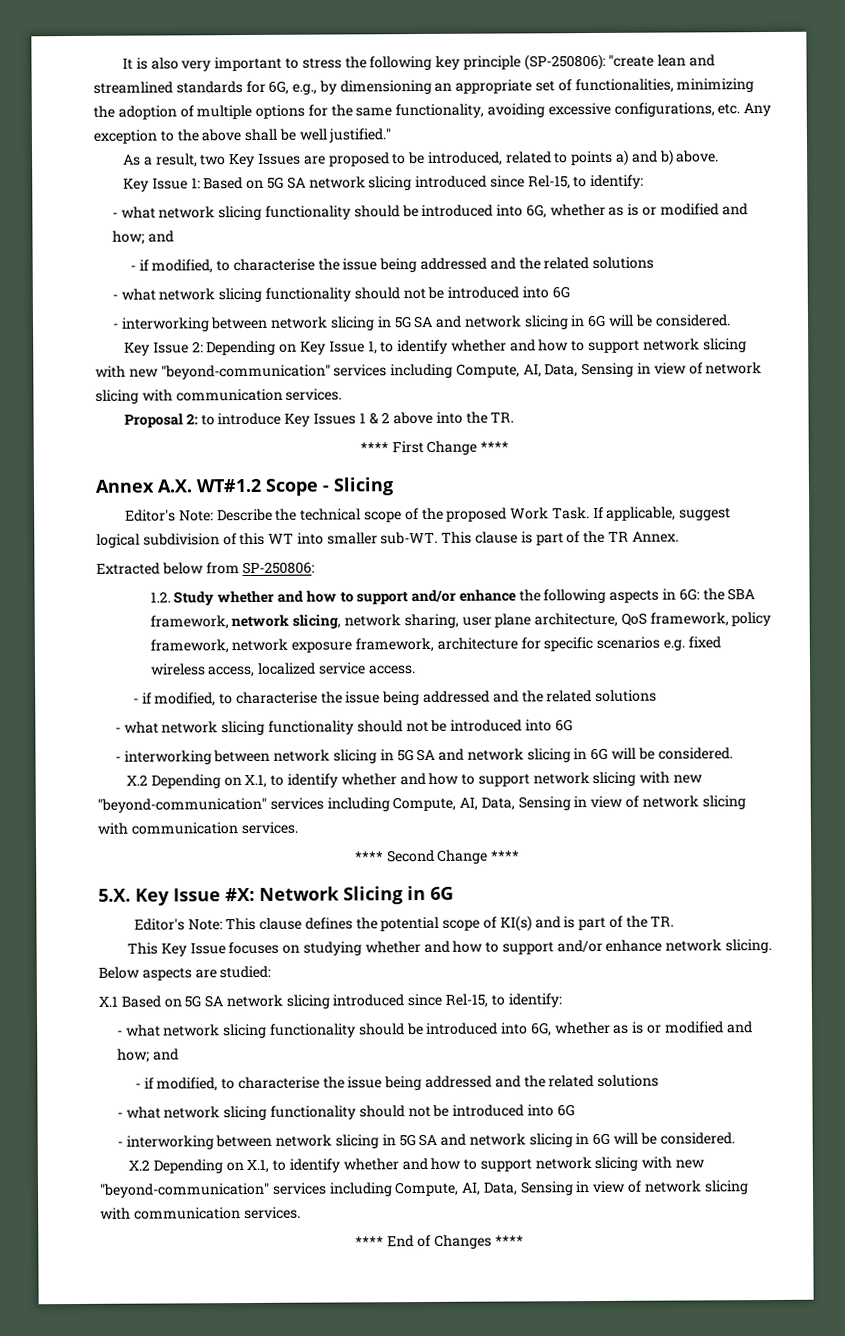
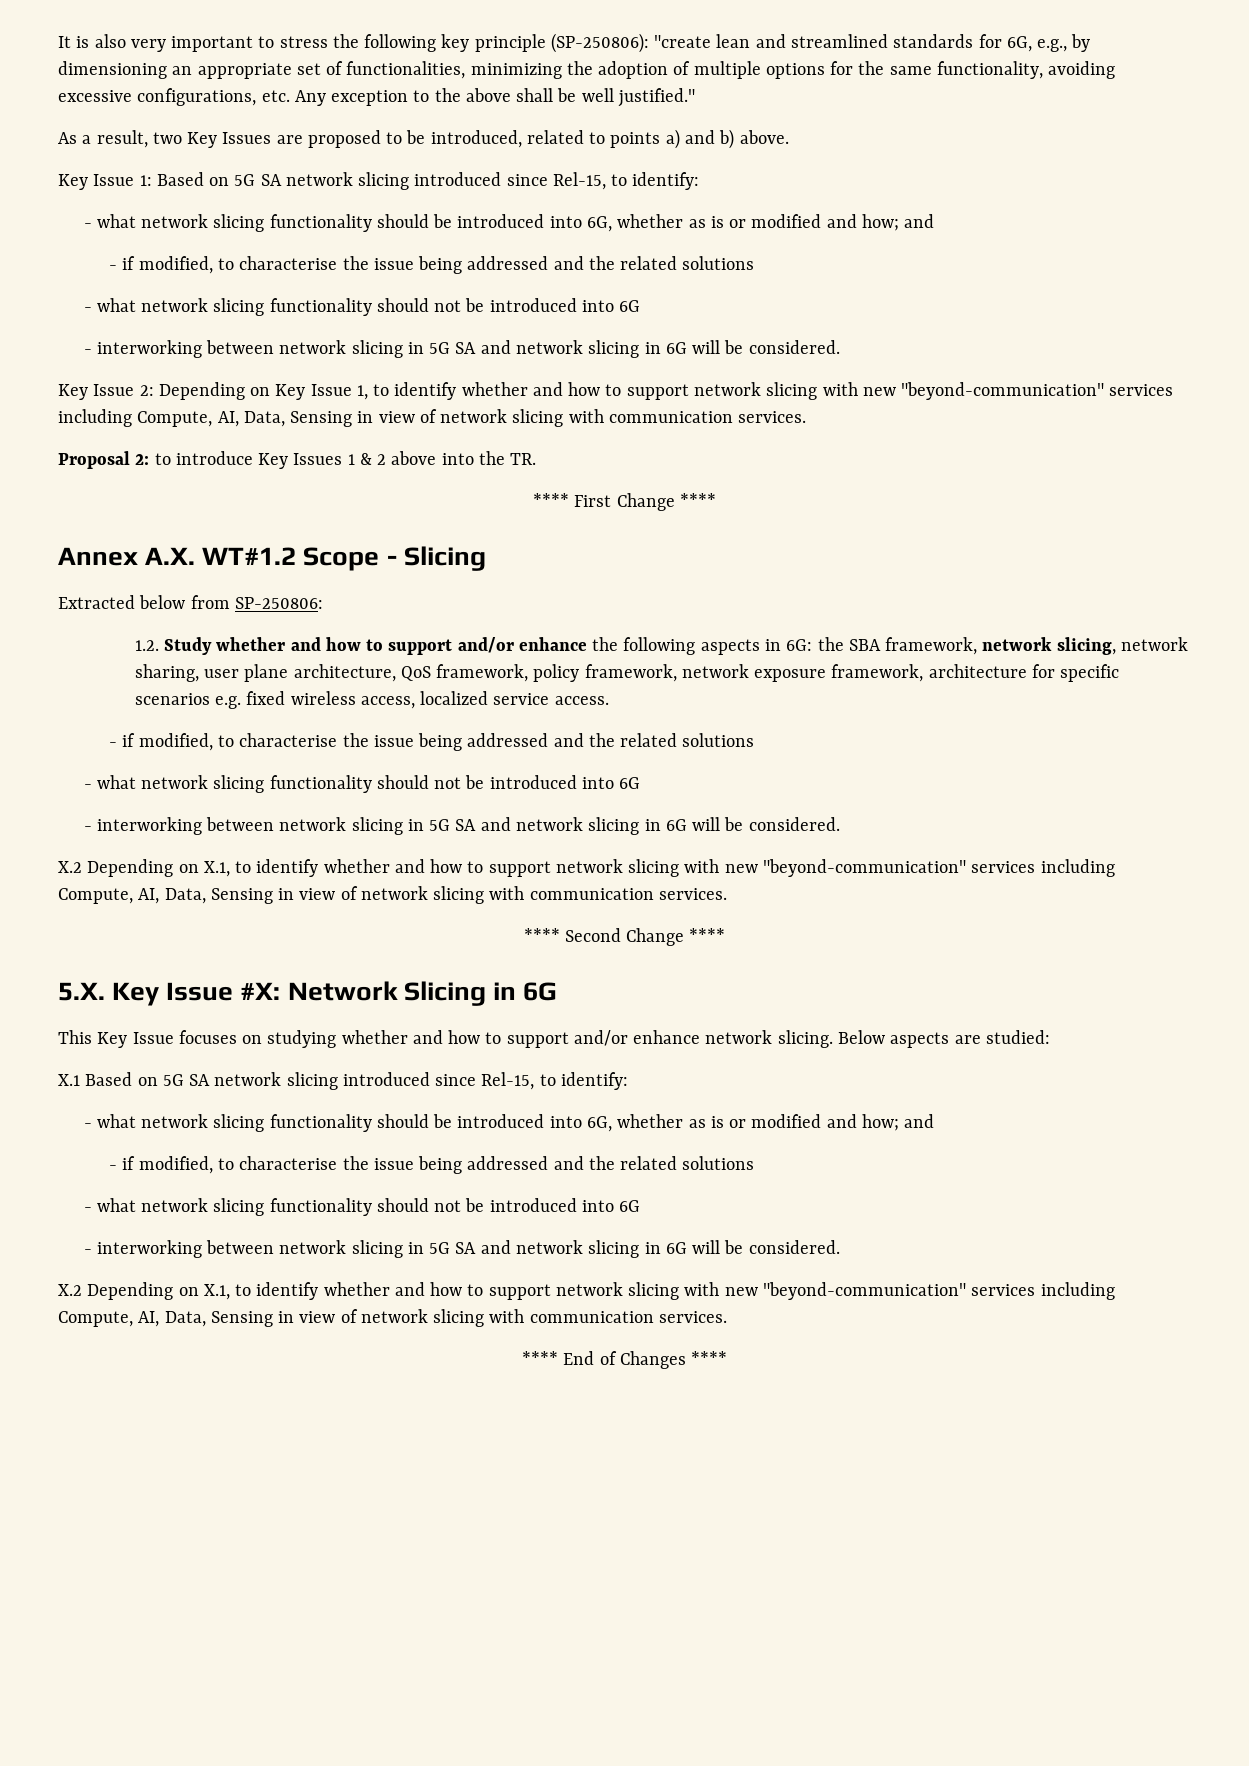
[125,506,732,523] [96,530,679,548] // Editor's Note: Describe the technical scope of the proposed Work Task. If applicable, suggest logical subdivision of this WT into smaller sub-WT. This clause is part of the TR Annex. -> (486, 558) none
[133,915,675,932] // Editor's Note: This clause defines the potential scope of KI(s) and is part of the TR. -> (558, 991) none

